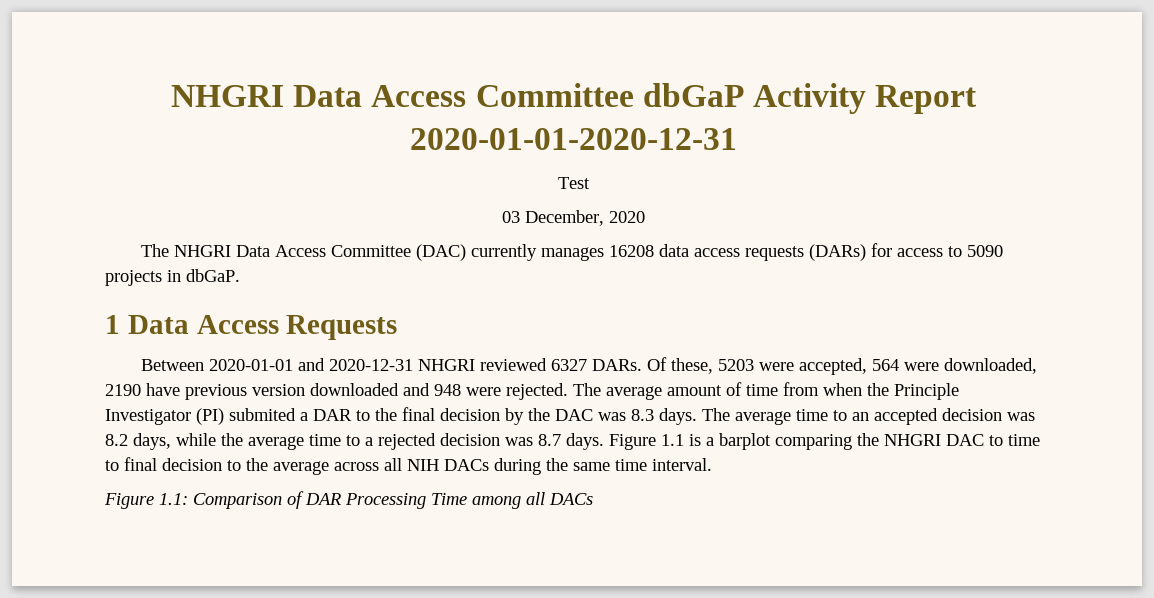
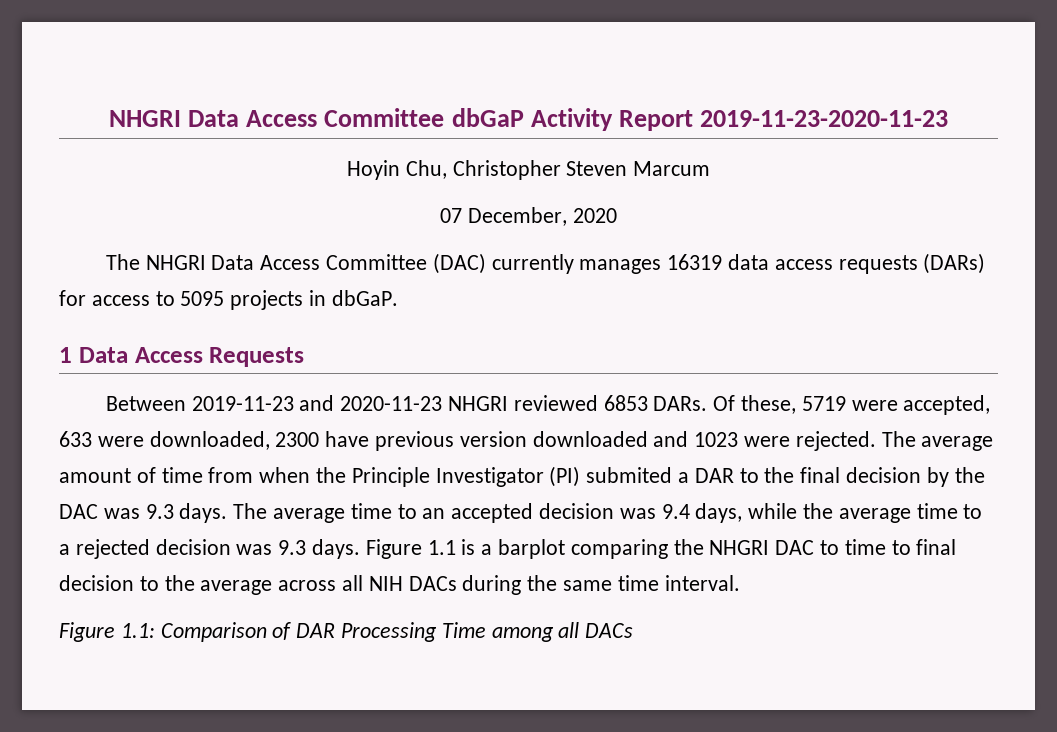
[410,128,737,150] [558,177,590,189] [502,211,520,223] 2020-01-01-2020-12-31 // Test // 03 -> [699,110,948,127] [346,160,711,180] [440,208,463,223] 2019-11-23-2020-11-23 // Hoyin Chu, Christopher Steven Marcum // 07
[608,245,654,257] 16208 -> [667,254,723,270] 16319
[966,245,1003,257] 5090 -> [180,291,225,306] 5095
[208,358,413,371] 2020-01-01 and 2020-12-31 -> [191,395,443,411] 2019-11-23 and 2020-11-23
[550,359,587,371] 6327 -> [603,395,648,411] 6853
[717,359,754,371] 5203 -> [801,396,846,411] 5719
[871,359,899,371] 564 -> [59,431,92,447] 633
[105,384,141,396] 2190 -> [275,432,320,447] 2300
[434,384,461,396] 948 -> [694,432,739,447] 1023
[631,409,654,421] 8.3 -> [145,504,174,519] 9.3
[105,434,128,446] 8.2 -> [661,504,690,519] 9.4
[538,434,561,446] 8.7 -> [278,540,307,555] 9.3

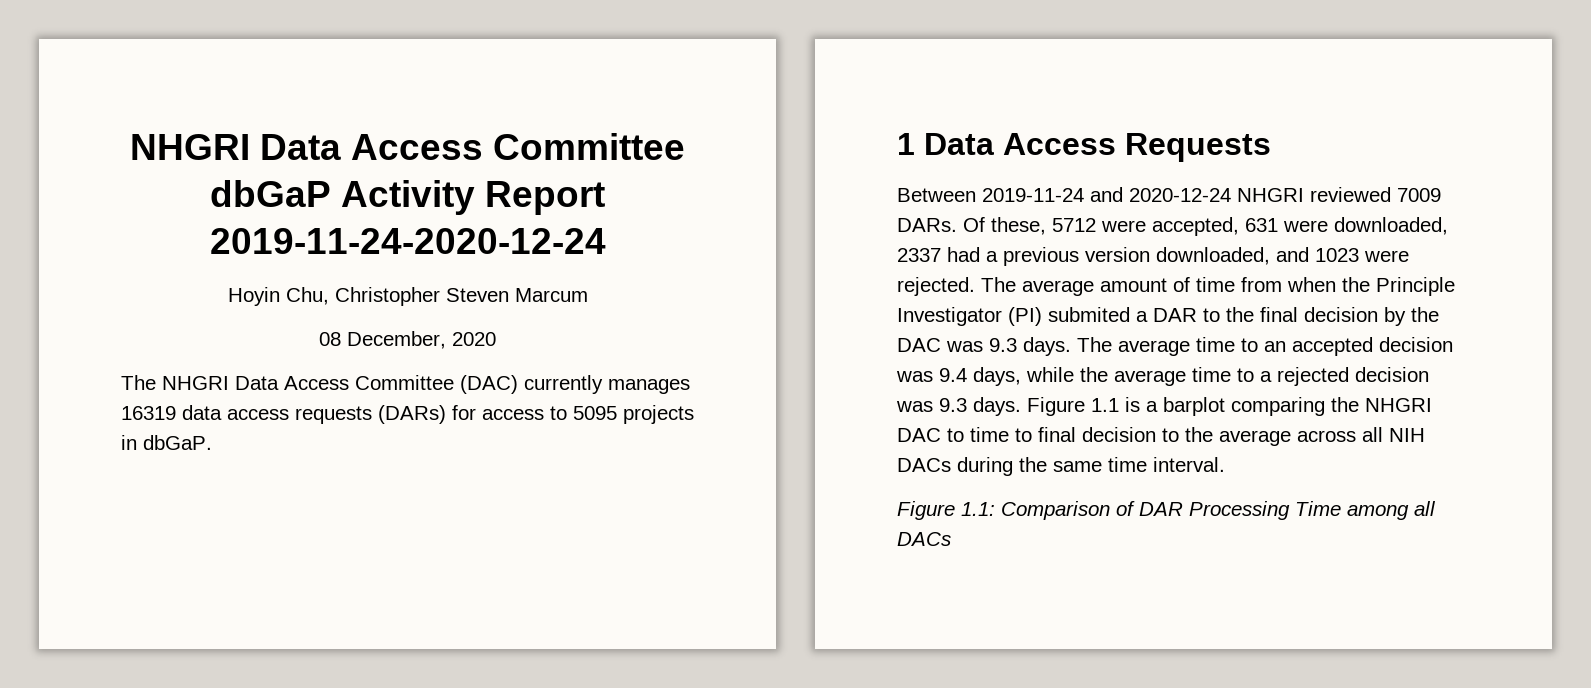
[699,110,948,127] 2019-11-23-2020-11-23 -> [209,228,606,254] 2019-11-24-2020-12-24
[440,208,463,223] 07 -> [319,332,341,346] 08
[191,395,443,411] 2019-11-23 and 2020-11-23 -> [982,187,1231,202] 2019-11-24 and 2020-12-24
[603,395,648,411] 6853 -> [1397,188,1441,202] 7009
[801,396,846,411] 5719 -> [1052,218,1096,232] 5712
[59,431,92,447] 633 -> [1245,218,1278,232] 631
[275,431,370,447] 2300 have -> [897,247,998,262] 2337 had a
[532,431,648,447] downloaded -> [1156,247,1270,265] downloaded,

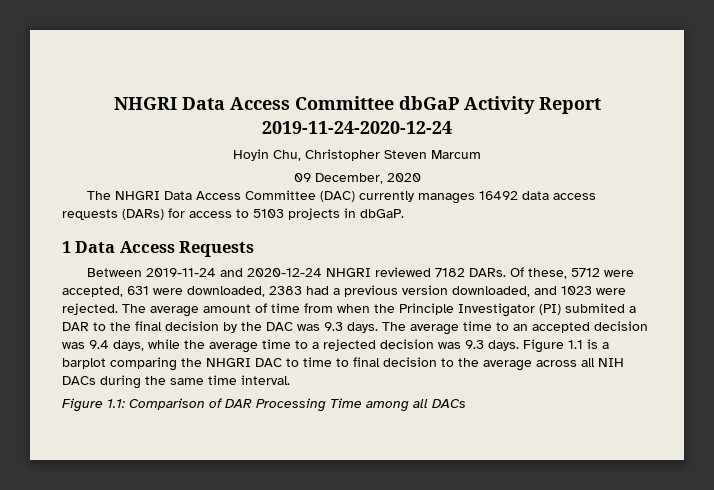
[319,332,341,346] 08 -> [293,173,311,182] 09
[121,406,176,420] 16319 -> [479,191,519,200] 16492
[573,406,617,420] 5095 -> [253,209,284,218] 5103
[1397,188,1441,202] 7009 -> [435,268,466,277] 7182
[897,248,941,262] 2337 -> [269,286,302,295] 2383

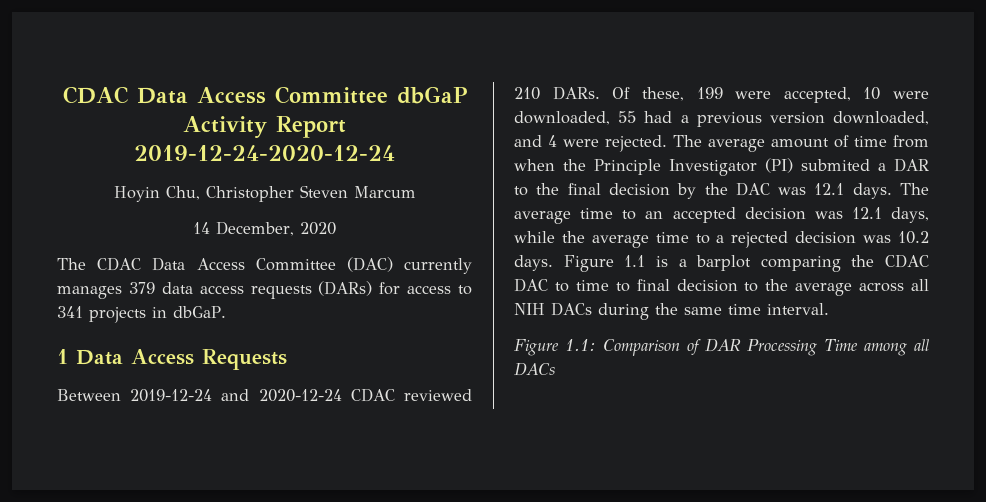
[113,97,177,110] NHGRI -> [62,86,128,104] CDAC
[262,121,452,134] 2019-11-24-2020-12-24 -> [134,145,395,161] 2019-12-24-2020-12-24
[293,173,311,182] 09 -> [193,222,210,234] 14
[115,191,161,200] NHGRI -> [97,257,142,271] CDAC
[479,191,519,200] 16492 -> [128,282,155,294] 379
[253,209,284,218] 5103 -> [57,306,83,318] 341
[146,268,217,277] 2019-11-24 -> [130,389,213,402] 2019-12-24
[326,267,466,277] NHGRI reviewed 7182 -> [350,388,472,402] [514,87,540,100] CDAC reviewed 210
[571,268,601,277] 5712 -> [696,87,723,99] 199
[127,286,149,295] 631 -> [863,87,881,100] 10
[269,286,302,295] 2383 -> [618,111,637,123] 55
[561,286,592,295] 1023 -> [548,135,557,147] 4
[324,322,343,331] 9.3 -> [814,183,845,195] 12.1
[89,340,109,349] 9.4 -> [851,207,882,219] 12.1
[465,340,484,349] 9.3 -> [898,231,929,244] 10.2
[206,358,251,367] NHGRI -> [885,254,929,268] CDAC

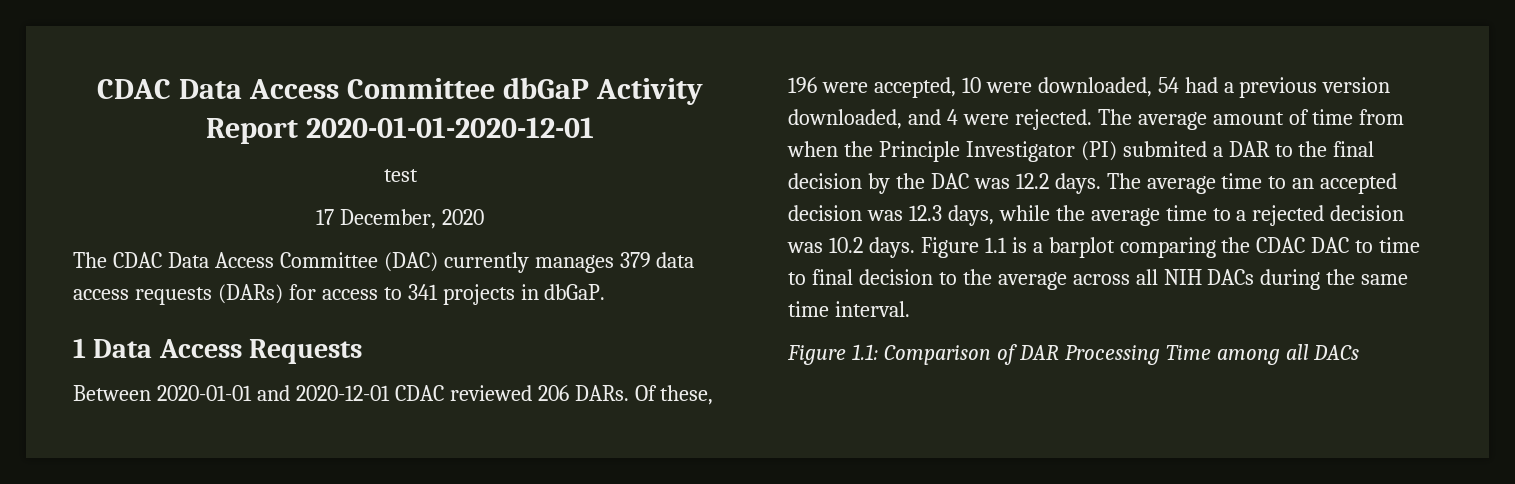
[134,145,395,161] [113,185,416,202] [193,222,210,234] 2019-12-24-2020-12-24 // Hoyin Chu, Christopher Steven Marcum // 14 -> [306,117,595,138] [383,169,418,182] [316,209,335,225] 2020-01-01-2020-12-01 // test // 17
[130,389,342,402] 2019-12-24 and 2020-12-24 -> [156,385,390,401] 2020-01-01 and 2020-12-01
[514,87,540,100] 210 -> [537,385,569,401] 206
[696,87,723,99] 199 -> [788,77,817,93] 196
[618,111,637,123] 55 -> [1157,77,1179,93] 54
[814,183,845,195] 12.1 -> [1015,173,1049,189] 12.2
[851,207,882,219] 12.1 -> [908,205,942,221] 12.3

